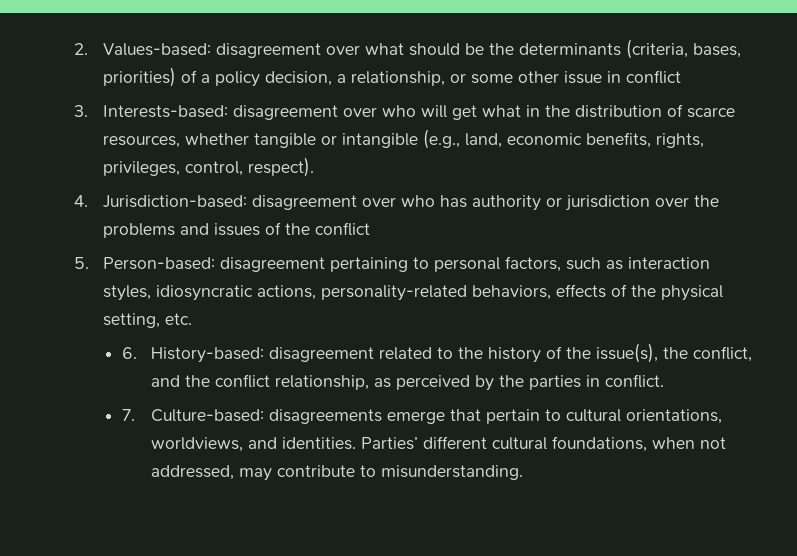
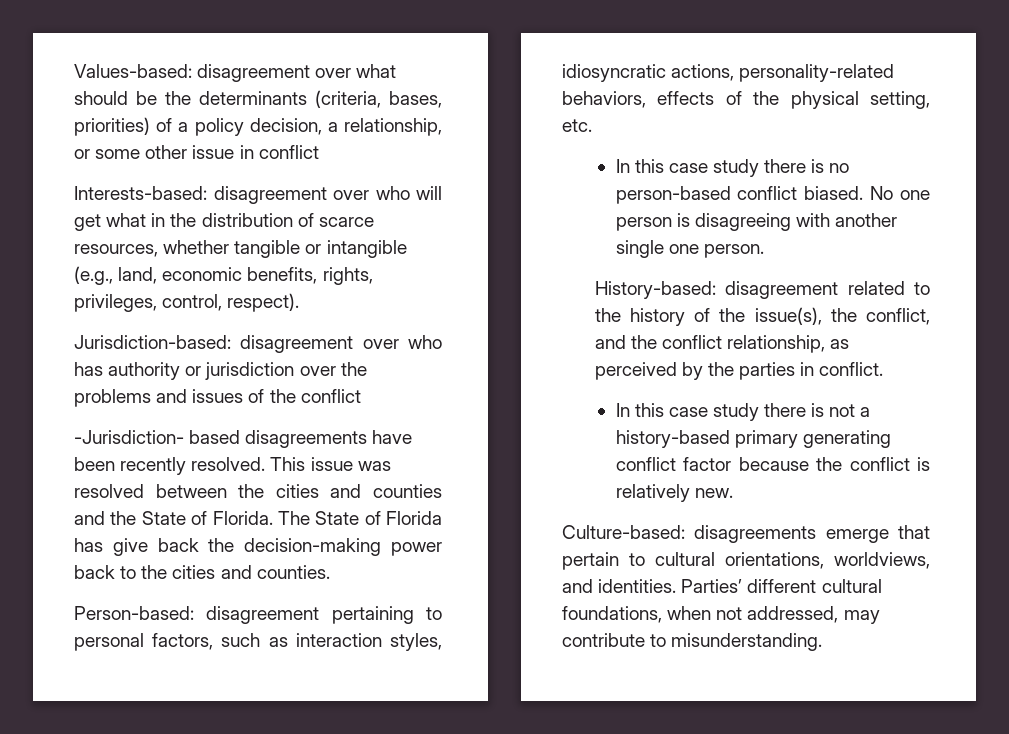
[74,43,88,55] 2. -> (74, 71) none
[74,105,88,117] 3. -> (319, 152) none
[74,195,88,207] 4. -> (300, 302) none
[74,257,89,269] 5. -> [74,430,413,448] [74,457,391,475] [74,484,443,498] [74,511,442,525] [74,538,443,556] [74,565,330,579] -Jurisdiction- based disagreements have been recently resolved. This issue was resolved between the cities and counties and the State of Florida. The State of Florida has give back the decision-making power back to the cities and counties. //
[121,347,137,359] 6. -> [615,159,850,177] [615,186,930,204] [615,213,898,231] [615,240,764,258] In this case study there is no person-based conflict biased. No one person is disagreeing with another single one person. //
[121,409,135,421] 7. -> [615,403,871,421] [615,430,891,448] [615,457,930,471] [615,484,733,502] In this case study there is not a history-based primary generating conflict factor because the conflict is relatively new. //

